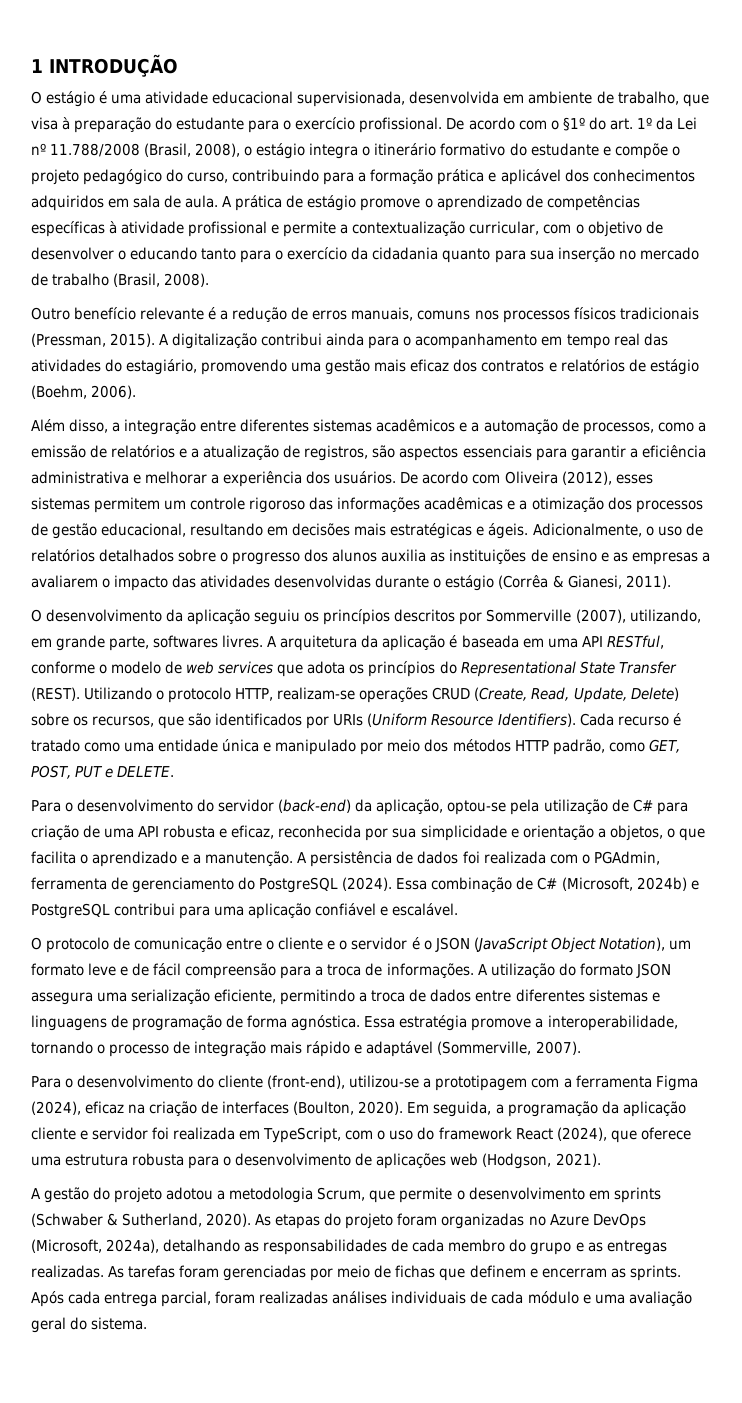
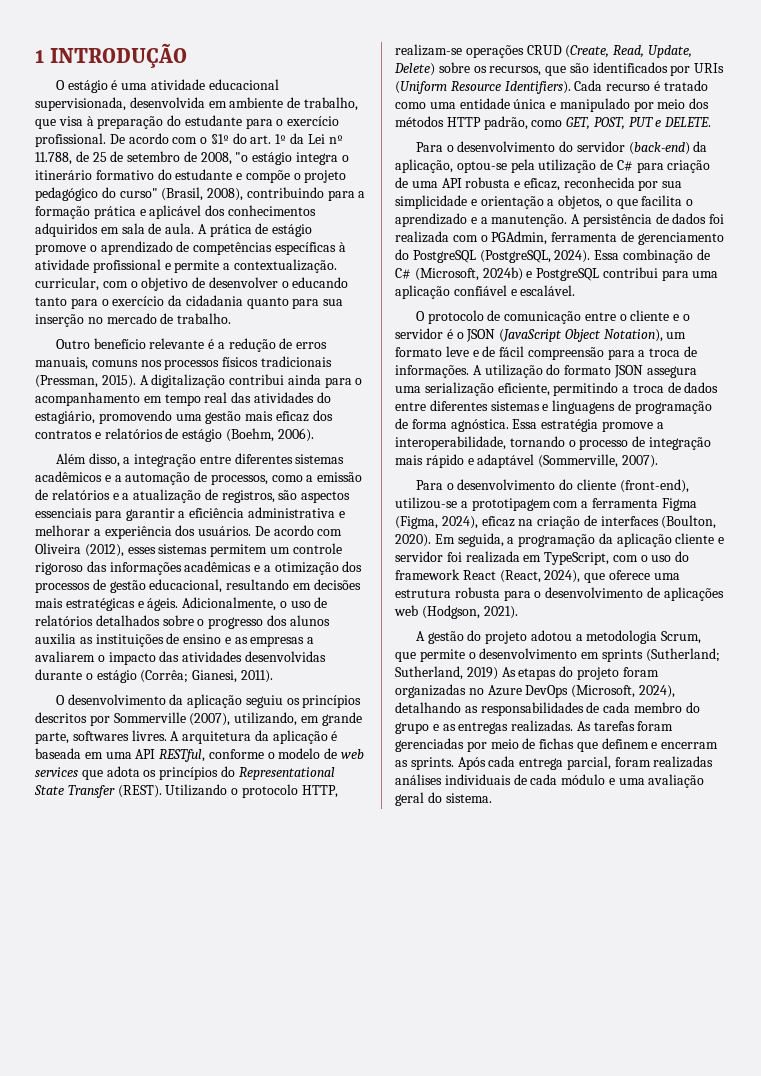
[50,143,253,157] 11.788/2008 (Brasil, 2008), o -> [35,151,249,165] 11.788, de 25 de setembro de 2008, "o
[187,172,229,183] curso, -> [119,187,244,201] curso" (Brasil, 2008),
[352,221,466,236] contextualização -> [233,259,337,273] contextualização.
[52,273,210,287] trabalho (Brasil, 2008). -> [177,313,232,324] trabalho.
[498,575,564,589] (Corrêa & -> [140,670,189,683] (Corrêa;
[342,877,393,891] (2024). -> [479,250,591,263] (PostgreSQL, 2024).
[31,1101,81,1115] (2024), -> [395,516,478,529] (Figma, 2024),
[556,1127,607,1141] (2024), -> [499,570,581,583] (React, 2024),
[31,1213,252,1227] (Schwaber & Sutherland, 2020). -> [645,648,720,662] [395,666,498,680] (Sutherland; Sutherland, 2019)
[106,1239,160,1253] 2024a), -> [638,685,675,698] 2024),

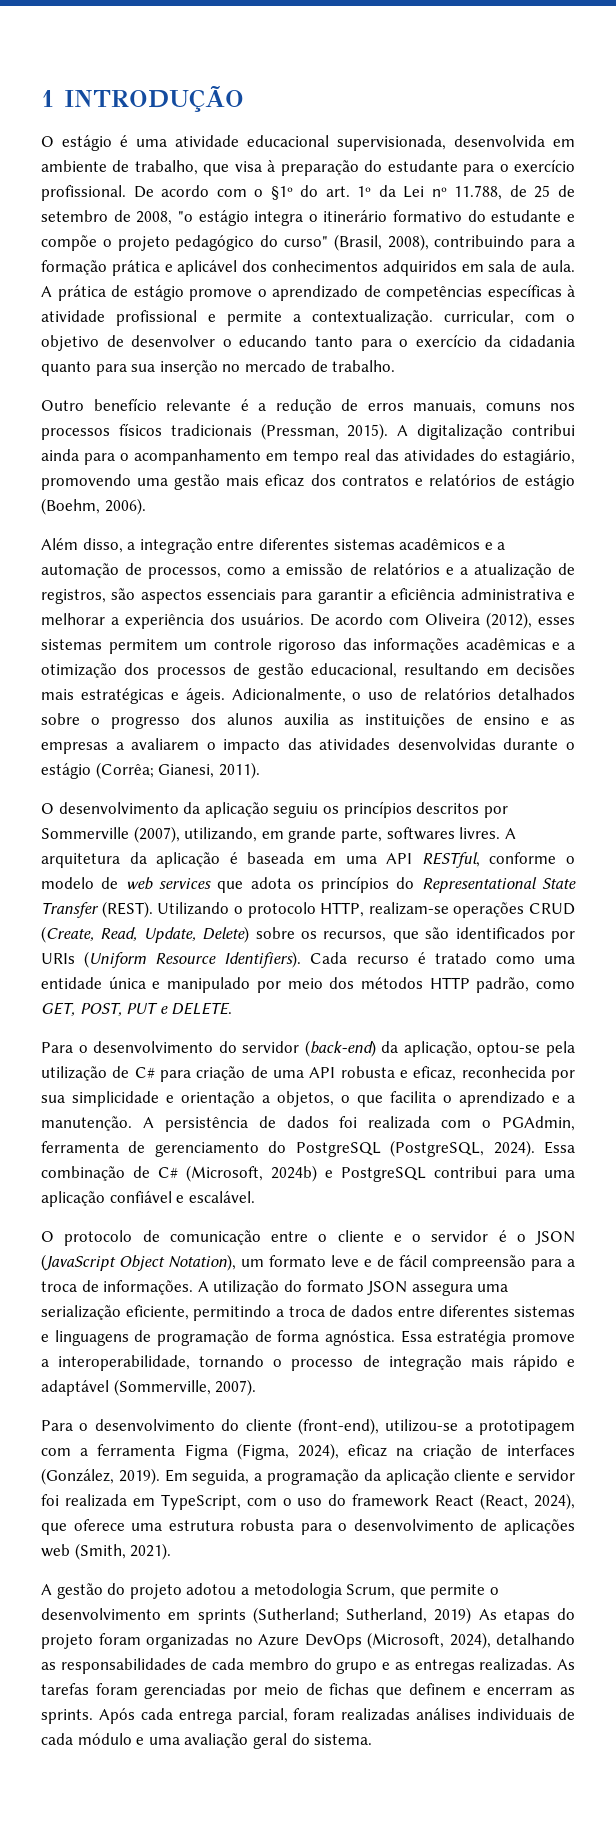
[661,515,717,529] [395,534,431,547] (Boulton, 2020). -> [41,1468,160,1485] (González, 2019).
[421,605,480,619] (Hodgson, -> [74,1543,126,1560] (Smith,

